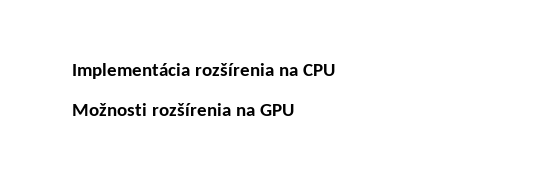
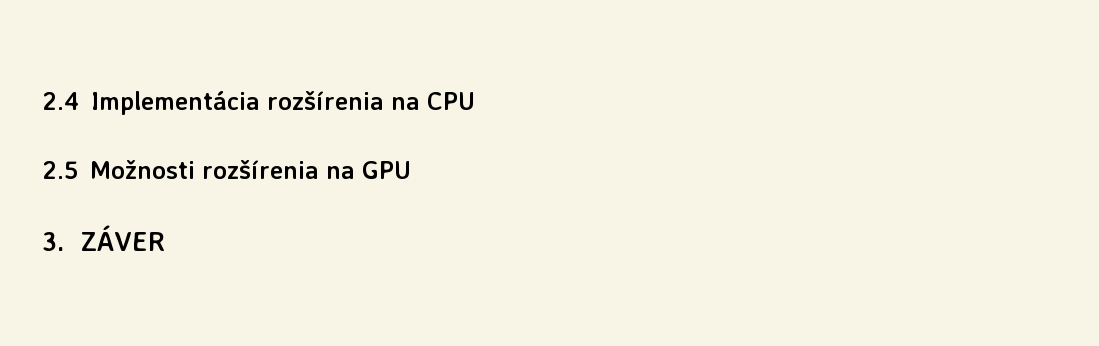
(72, 71) none -> [42,92,79,110] 2.4
(336, 70) none -> [42,161,78,179] 2.5
(295, 110) none -> [42,225,166,251] // 3. ZÁVER

